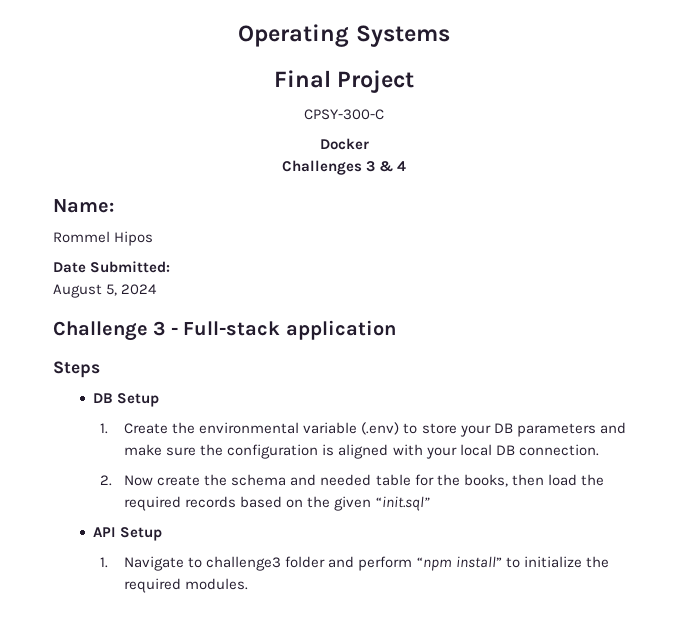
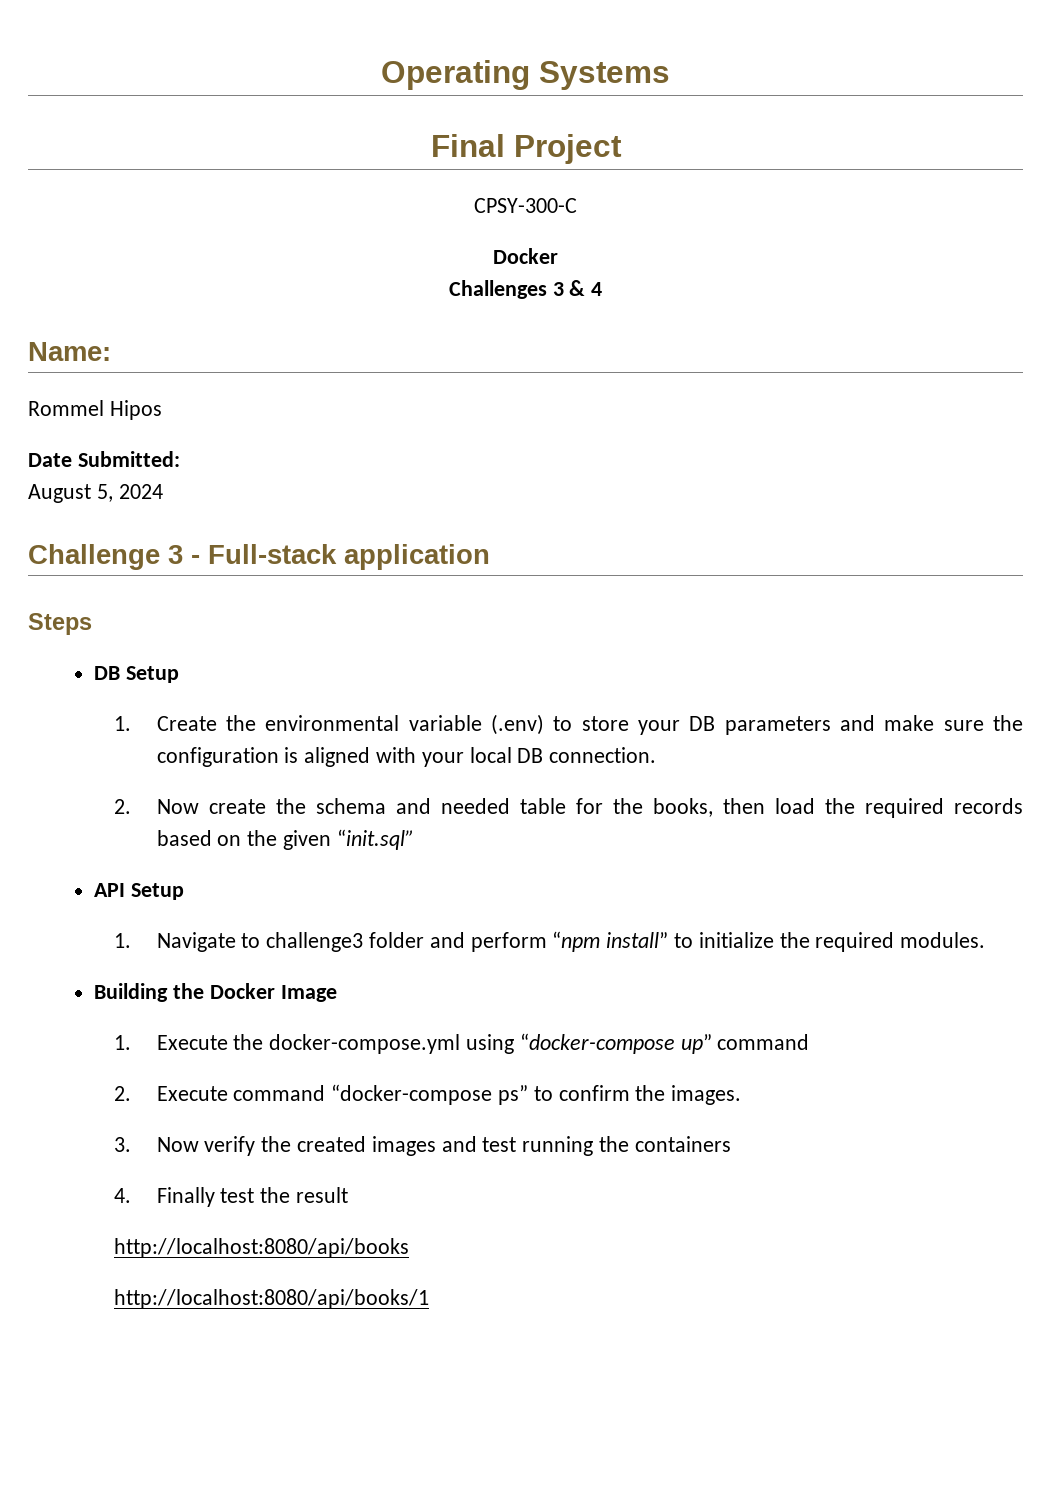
(249, 584) none -> [94,983,337,1002] [113,1033,810,1054] [113,1084,742,1105] [113,1136,731,1156] [113,1187,348,1207] [113,1238,409,1258] [113,1289,429,1309] // Building the Docker Image // 1. Execute the docker-compose.yml using “docker-compose up” command // 2. Execute command “docker-compose ps” to confirm the images. // 3. Now verify the created images and test running the containers // 4. Finally test the result // http://localhost:8080/api/books // http://localhost:8080/api/books/1

